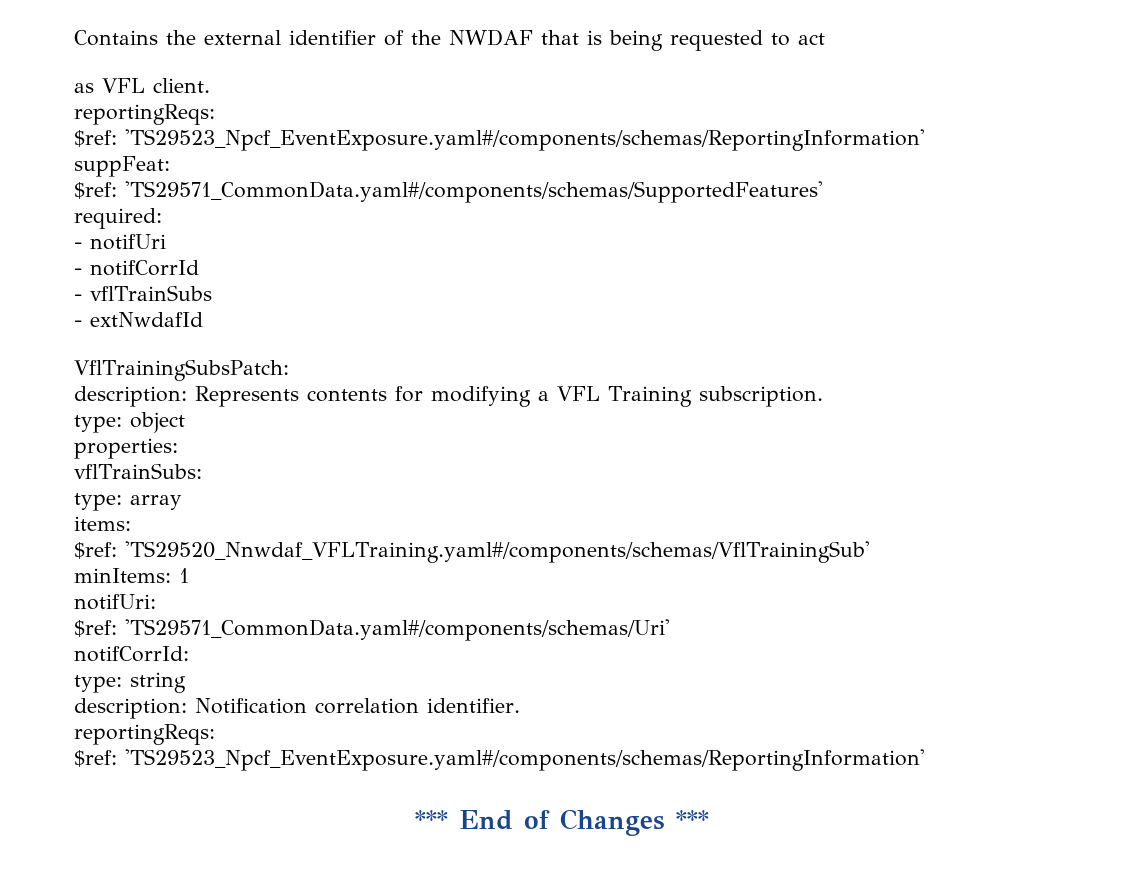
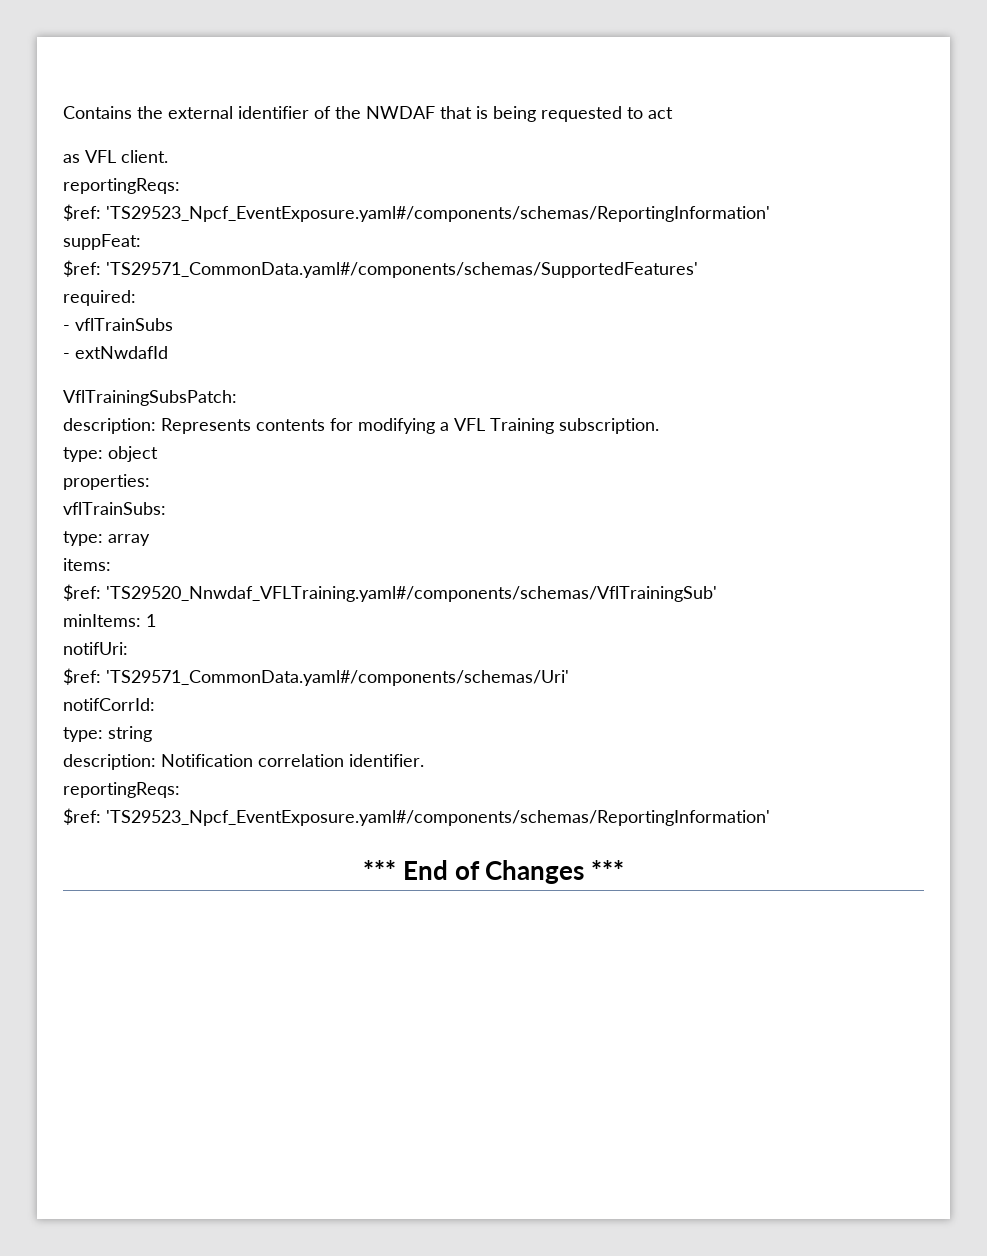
[74,234,166,250] [74,260,199,276] // - notifUri // - notifCorrId -> (136, 298) none

